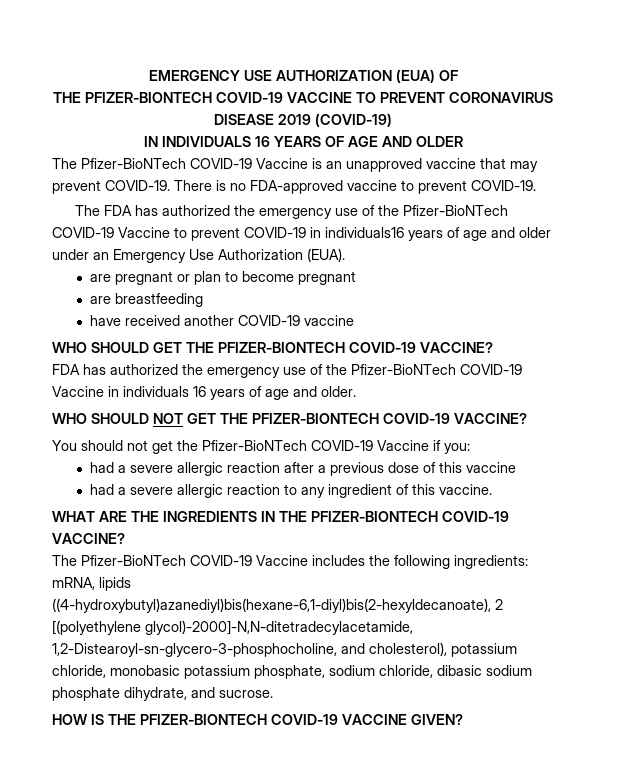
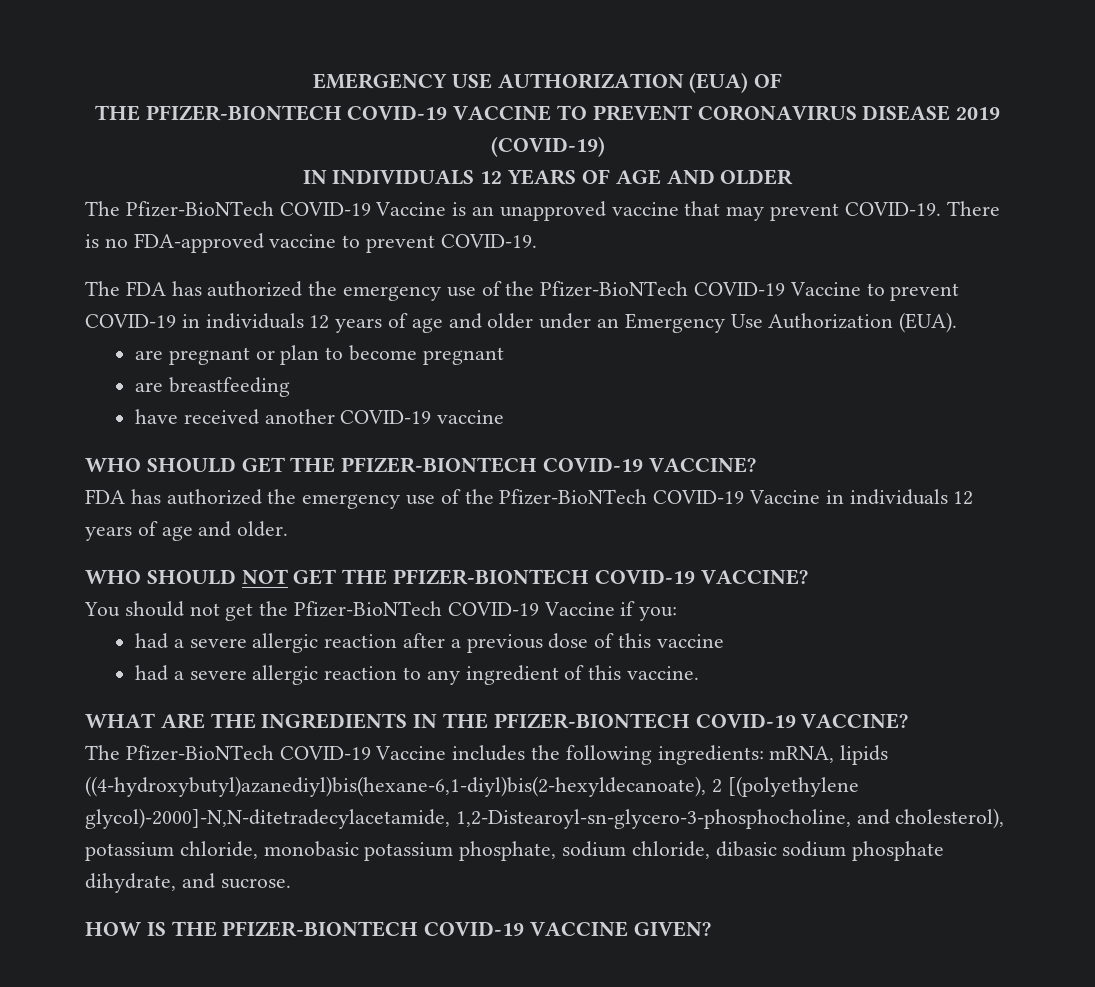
[254,136,270,147] 16 -> [480,171,503,184] 12
[325,227,404,238] individuals16 -> [205,313,330,329] individuals 12
[193,386,206,397] 16 -> [953,491,974,505] 12

